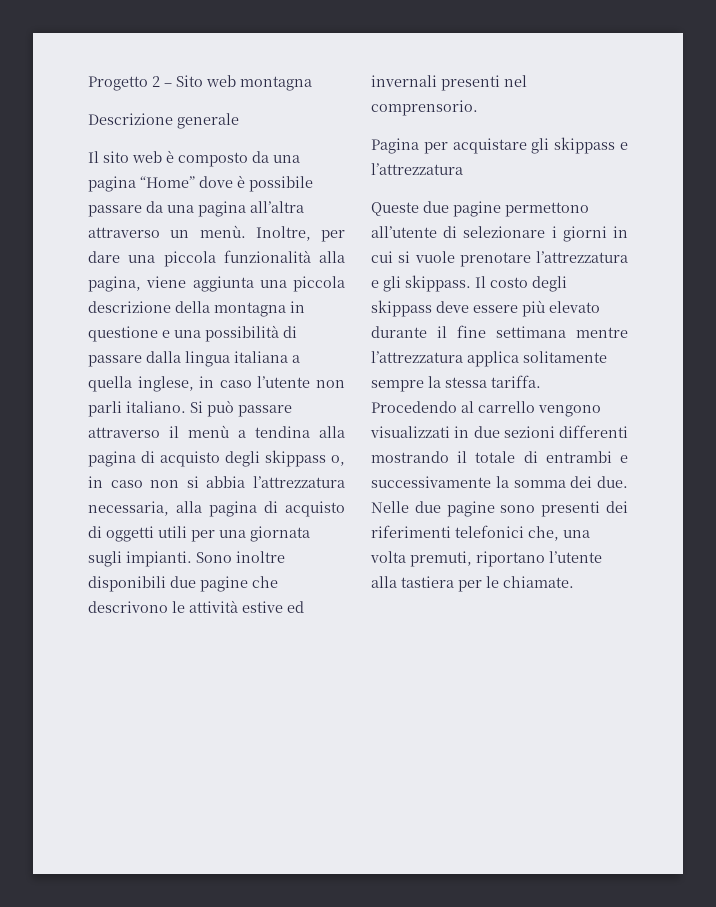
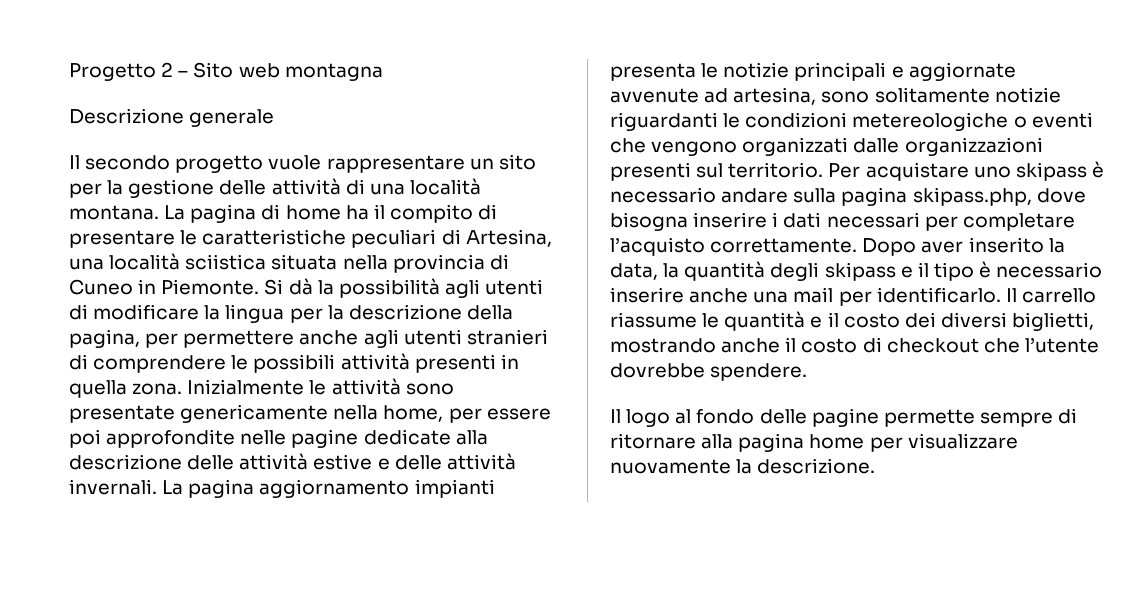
[103,150,300,167] [88,175,313,192] [88,201,304,217] [88,225,345,242] [88,250,345,267] [88,276,345,292] [88,301,305,317] [88,325,297,342] [88,351,300,367] [88,376,345,392] [88,400,292,417] [88,425,345,438] [88,450,345,467] [88,476,345,488] [88,501,345,517] [88,526,310,542] [88,551,285,567] [88,576,278,592] [88,600,304,613] [371,75,527,91] [371,100,478,116] [371,137,628,154] [371,163,463,175] [371,201,589,217] [371,226,628,242] [371,251,628,267] [371,275,567,292] [371,300,600,317] [371,325,628,338] [371,351,607,367] [371,375,541,392] [371,401,601,417] [370,425,628,438] [371,451,628,463] [371,476,628,488] [371,501,628,517] [371,525,590,541] [370,551,602,567] [371,576,574,592] sito web è composto da una pagina “Home” dove è possibile passare da una pagina all’altra attraverso un menù. Inoltre, per dare una piccola funzionalità alla pagina, viene aggiunta una piccola descrizione della montagna in questione e una possibilità di passare dalla lingua italiana a quella inglese, in caso l’utente non parli italiano. Si può passare attraverso il menù a tendina alla pagina di acquisto degli skippass o, in caso non si abbia l’attrezzatura necessaria, alla pagina di acquisto di oggetti utili per una giornata sugli impianti. Sono inoltre disponibili due pagine che descrivono le attività estive ed invernali presenti nel comprensorio. // Pagina per acquistare gli skippass e l’attrezzatura // Queste due pagine permettono all’utente di selezionare i giorni in cui si vuole prenotare l’attrezzatura e gli skippass. Il costo degli skippass deve essere più elevato durante il fine settimana mentre l’attrezzatura applica solitamente sempre la stessa tariffa. Procedendo al carrello vengono visualizzati in due sezioni differenti mostrando il totale di entrambi e successivamente la somma dei due. Nelle due pagine sono presenti dei riferimenti telefonici che, una volta premuti, riportano l’utente alla tastiera per le chiamate. -> [85,154,536,173] [69,178,481,198] [69,204,498,223] [69,229,552,248] [69,253,509,273] [69,278,544,298] [69,304,513,323] [69,329,548,348] [69,353,519,373] [69,378,454,398] [69,404,551,423] [69,429,488,448] [69,453,516,470] [69,479,495,498] [610,62,1016,81] [610,87,1061,105] [610,112,1093,131] [610,137,1043,156] [610,161,1104,181] [610,187,1086,206] [610,212,1075,231] [610,237,1065,256] [610,261,1103,281] [610,287,1096,306] [610,311,1095,331] [610,337,1099,353] [610,363,808,381] [610,408,1078,427] [610,433,1018,452] [610,458,876,474] secondo progetto vuole rappresentare un sito per la gestione delle attività di una località montana. La pagina di home ha il compito di presentare le caratteristiche peculiari di Artesina, una località sciistica situata nella provincia di Cuneo in Piemonte. Si dà la possibilità agli utenti di modificare la lingua per la descrizione della pagina, per permettere anche agli utenti stranieri di comprendere le possibili attività presenti in quella zona. Inizialmente le attività sono presentate genericamente nella home, per essere poi approfondite nelle pagine dedicate alla descrizione delle attività estive e delle attività invernali. La pagina aggiornamento impianti presenta le notizie principali e aggiornate avvenute ad artesina, sono solitamente notizie riguardanti le condizioni metereologiche o eventi che vengono organizzati dalle organizzazioni presenti sul territorio. Per acquistare uno skipass è necessario andare sulla pagina skipass.php, dove bisogna inserire i dati necessari per completare l’acquisto correttamente. Dopo aver inserito la data, la quantità degli skipass e il tipo è necessario inserire anche una mail per identificarlo. Il carrello riassume le quantità e il costo dei diversi biglietti, mostrando anche il costo di checkout che l’utente dovrebbe spendere. // Il logo al fondo delle pagine permette sempre di ritornare alla pagina home per visualizzare nuovamente la descrizione.

